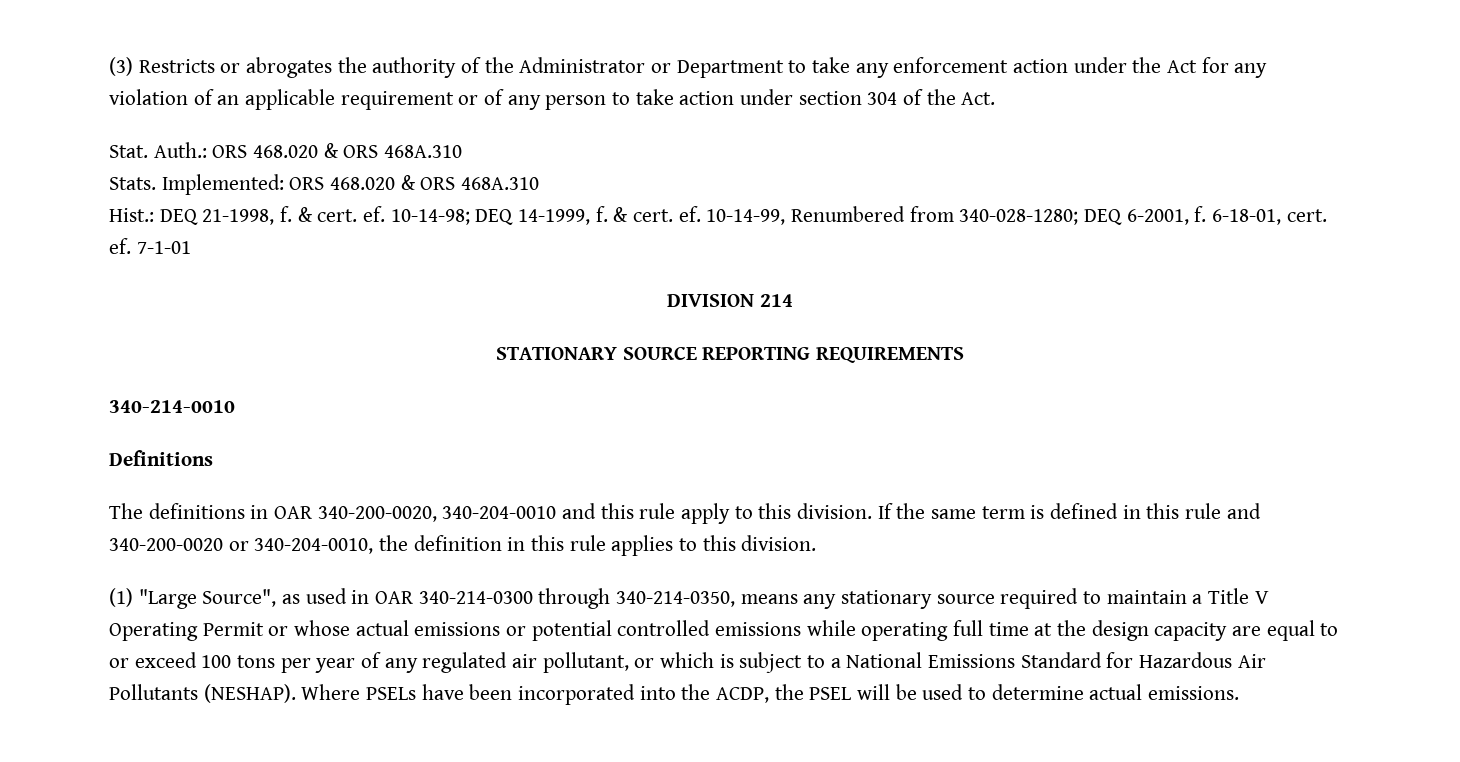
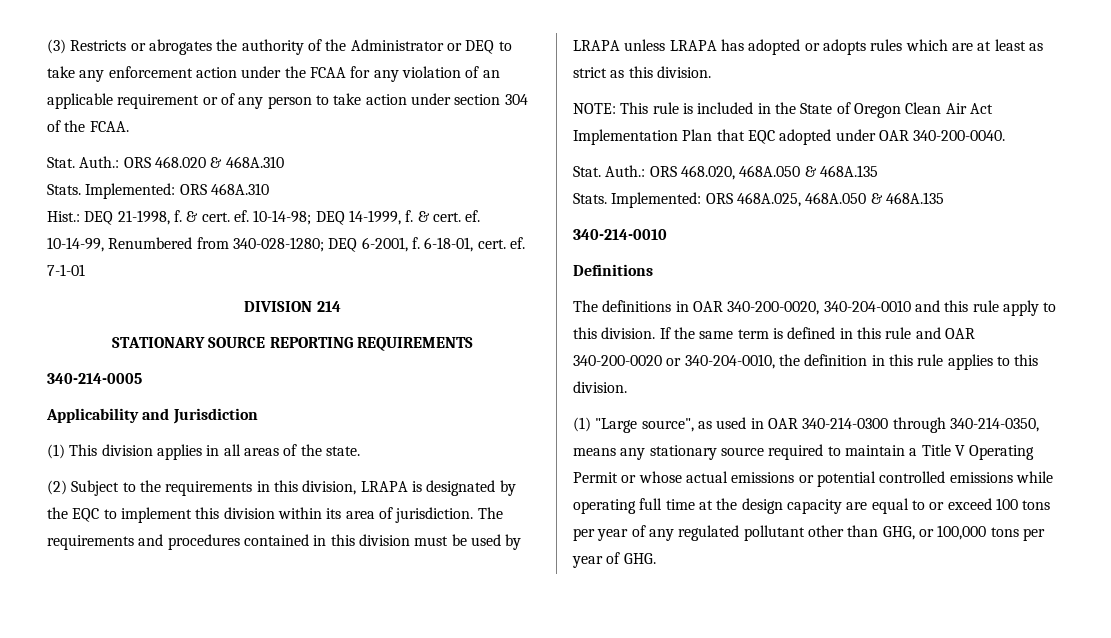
[676,60,784,78] Department -> [465,40,495,54] DEQ
[1167,60,1198,73] Act -> [309,67,346,78] FCAA
[961,92,996,105] Act. -> [89,121,129,132] FCAA.
[343,145,379,158] ORS -> (223, 162) none
[330,175,456,190] 468.020 & ORS -> (207, 189) none
(965, 355) none -> [47,373,142,384] [46,408,258,424] [47,444,360,460] [47,480,516,496] [47,507,503,523] [47,534,522,550] [573,39,1043,55] [573,66,711,78] [573,102,993,118] [573,129,1006,145] [573,165,878,180] [573,192,944,208] // 340-214-0005 // Applicability and Jurisdiction // (1) This division applies in all areas of the state. // (2) Subject to the requirements in this division, LRAPA is designated by the EQC to implement this division within its area of jurisdiction. The requirements and procedures contained in this division must be used by LRAPA unless LRAPA has adopted or adopts rules which are at least as strict as this division. // NOTE: This rule is included in the State of Oregon Clean Air Act Implementation Plan that EQC adopted under OAR 340-200-0040. // Stat. Auth.: ORS 468.020, 468A.050 & 468A.135 // Stats. Implemented: ORS 468A.025, 468A.050 & 468A.135
(1261, 511) none -> [944,328,975,339] OAR
[202,589,277,607] Source", -> [641,418,694,432] source",
[512,652,1266,673] [109,684,1240,705] air pollutant, or which is subject to a National Emissions Standard for Hazardous Air Pollutants (NESHAP). Where PSELs have been incorporated into the ACDP, the PSEL will be used to determine actual emissions. -> [743,525,1045,541] [572,552,656,568] pollutant other than GHG, or 100,000 tons per year of GHG.

